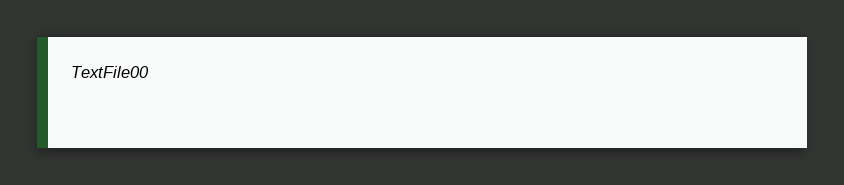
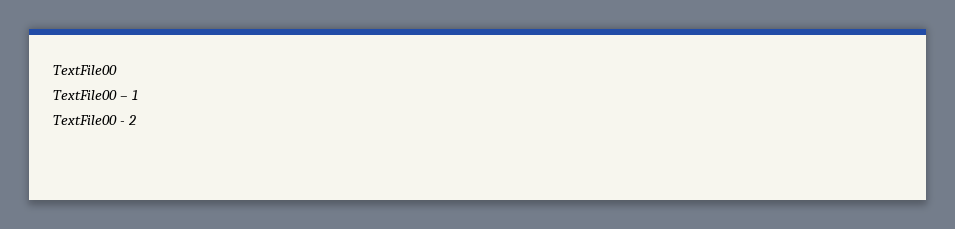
[71,66,149,78] TextFile00 -> [53,65,117,75] [53,90,138,100] [53,115,136,125] TextFile00 // TextFile00 – 1 // TextFile00 - 2

